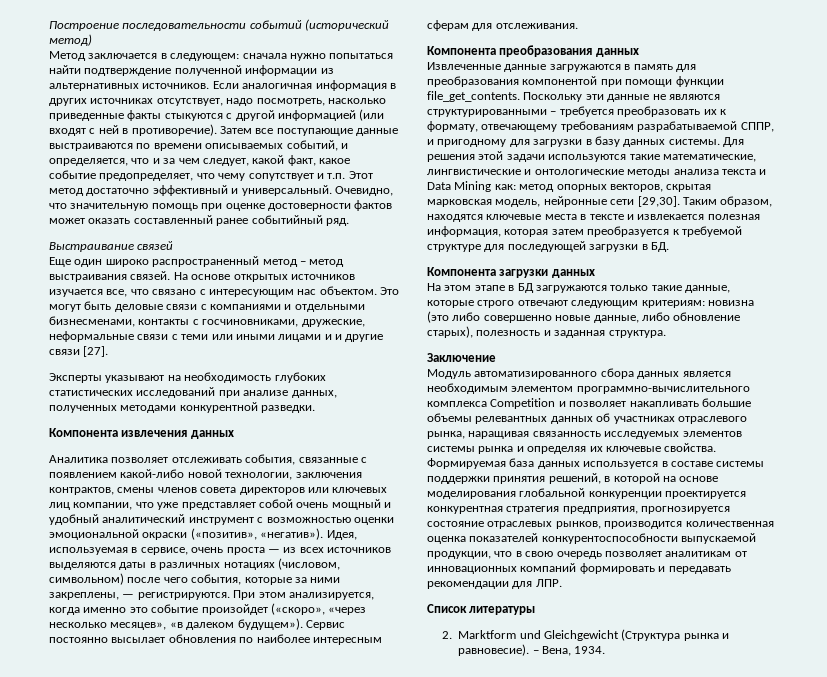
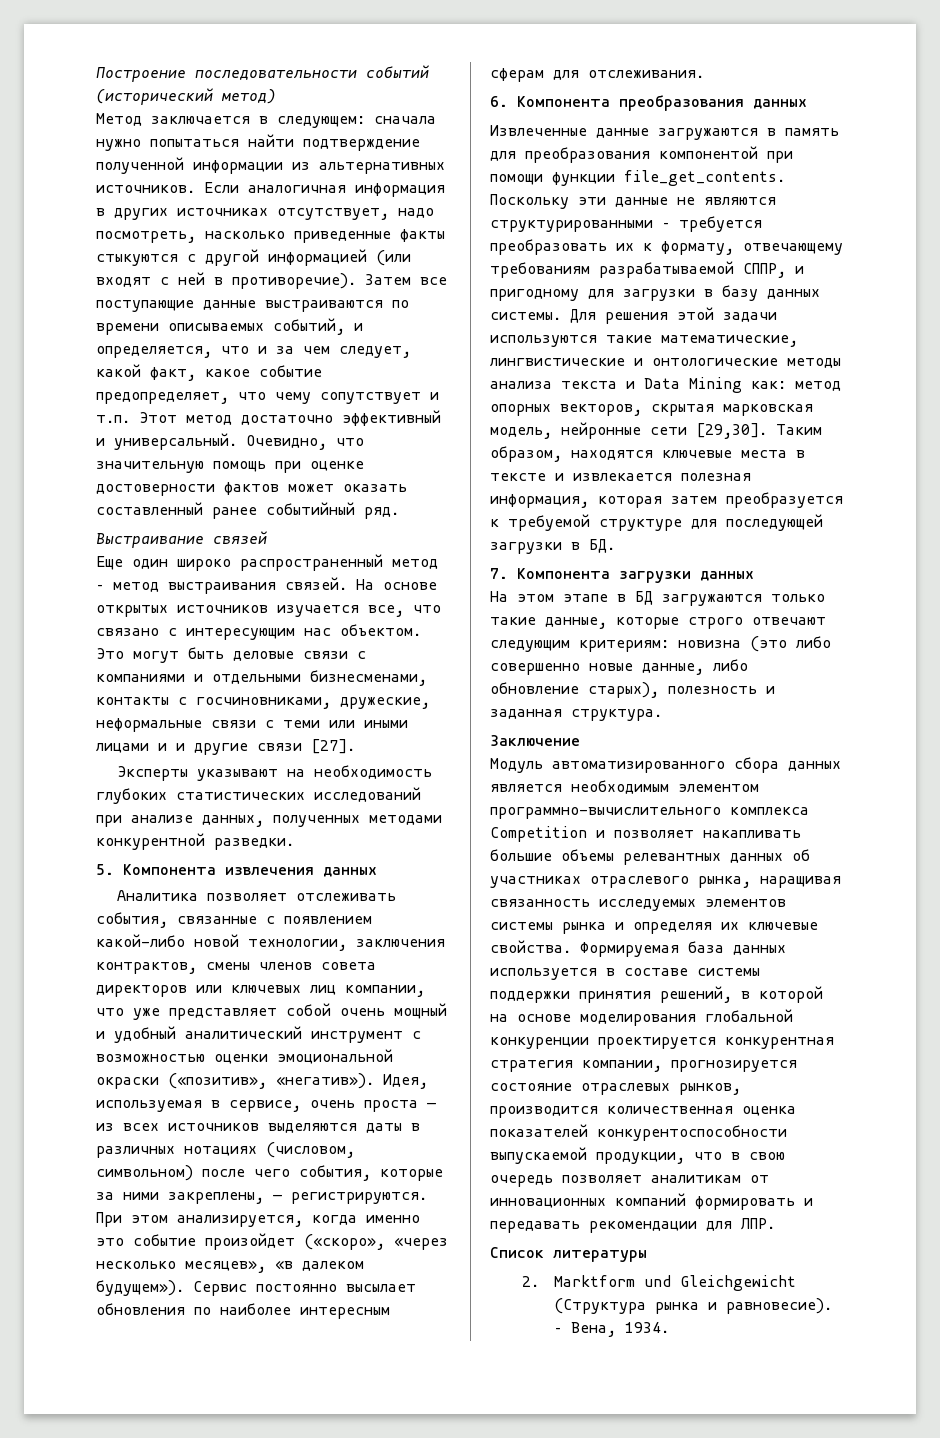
(316, 409) none -> [96,864,114,875] 5.
(578, 26) none -> [490,96,508,107] 6.
(669, 247) none -> [490,568,508,579] 7.
[562,506,638,514] предприятия, -> [582,1060,662,1072] компании,

